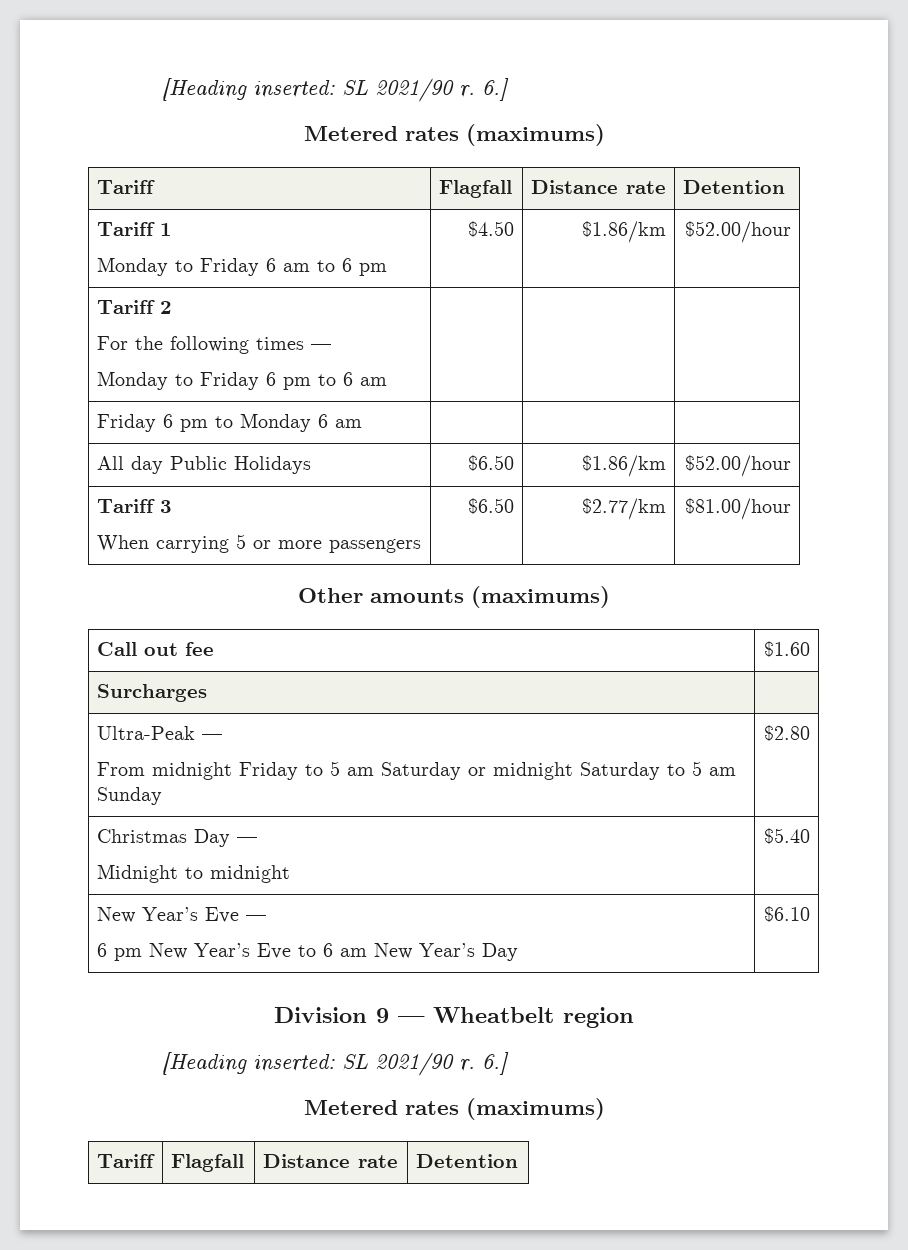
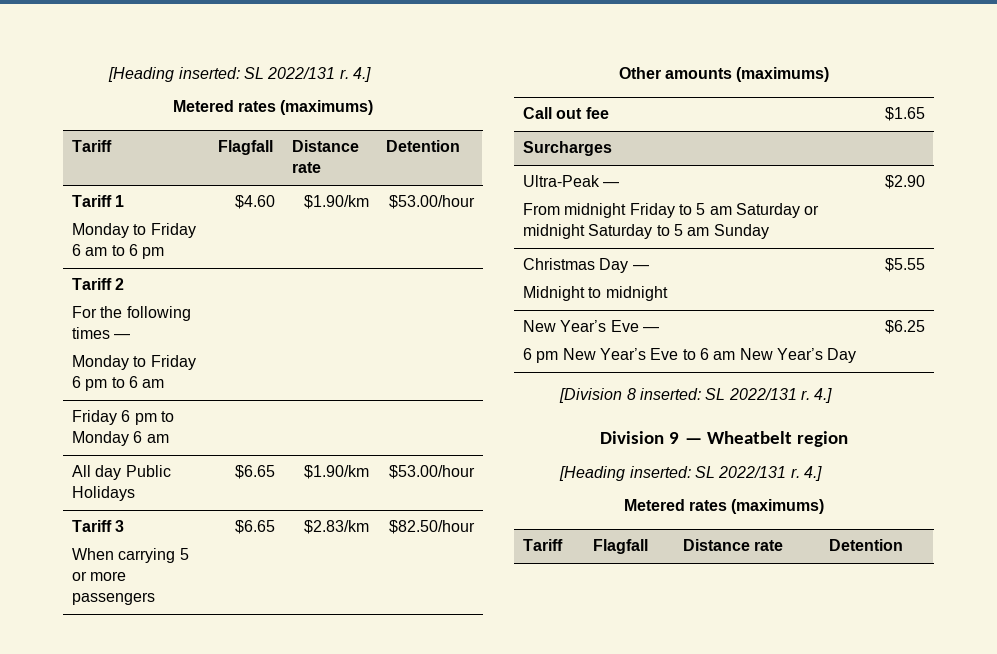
[162,78,510,102] [Heading inserted: SL 2021/90 r. 6.] -> [108,67,371,82] [Heading inserted: SL 2022/131 r. 4.]
[468,221,515,237] [582,221,667,243] [685,221,792,243] $4.50 | $1.86/km | $52.00/hour -> [234,195,275,209] [303,195,369,209] [388,195,475,209] $4.60 | $1.90/km | $53.00/hour
[468,455,515,471] [582,455,667,477] [685,455,792,477] $6.50 | $1.86/km | $52.00/hour -> [234,465,275,479] [303,465,369,479] [388,465,475,479] $6.65 | $1.90/km | $53.00/hour
[468,498,515,514] [582,498,667,520] [685,498,792,520] $6.50 | $2.77/km | $81.00/hour -> [234,520,275,534] [303,520,369,534] [388,520,475,534] $6.65 | $2.83/km | $82.50/hour
[764,641,811,657] $1.60 -> [884,107,925,121] $1.65
[764,725,811,741] $2.80 -> [884,175,925,189] $2.90
[764,828,811,844] $5.40 -> [884,258,925,272] $5.55
[764,906,811,922] $6.10 -> [884,320,925,334] [559,388,833,403] $6.25 // [Division 8 inserted: SL 2022/131 r. 4.]
[375,1052,510,1076] 2021/90 r. 6.] -> [718,466,822,481] 2022/131 r. 4.]

